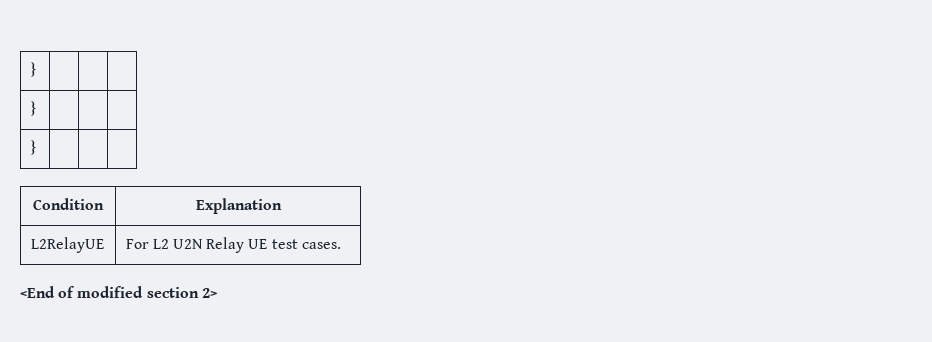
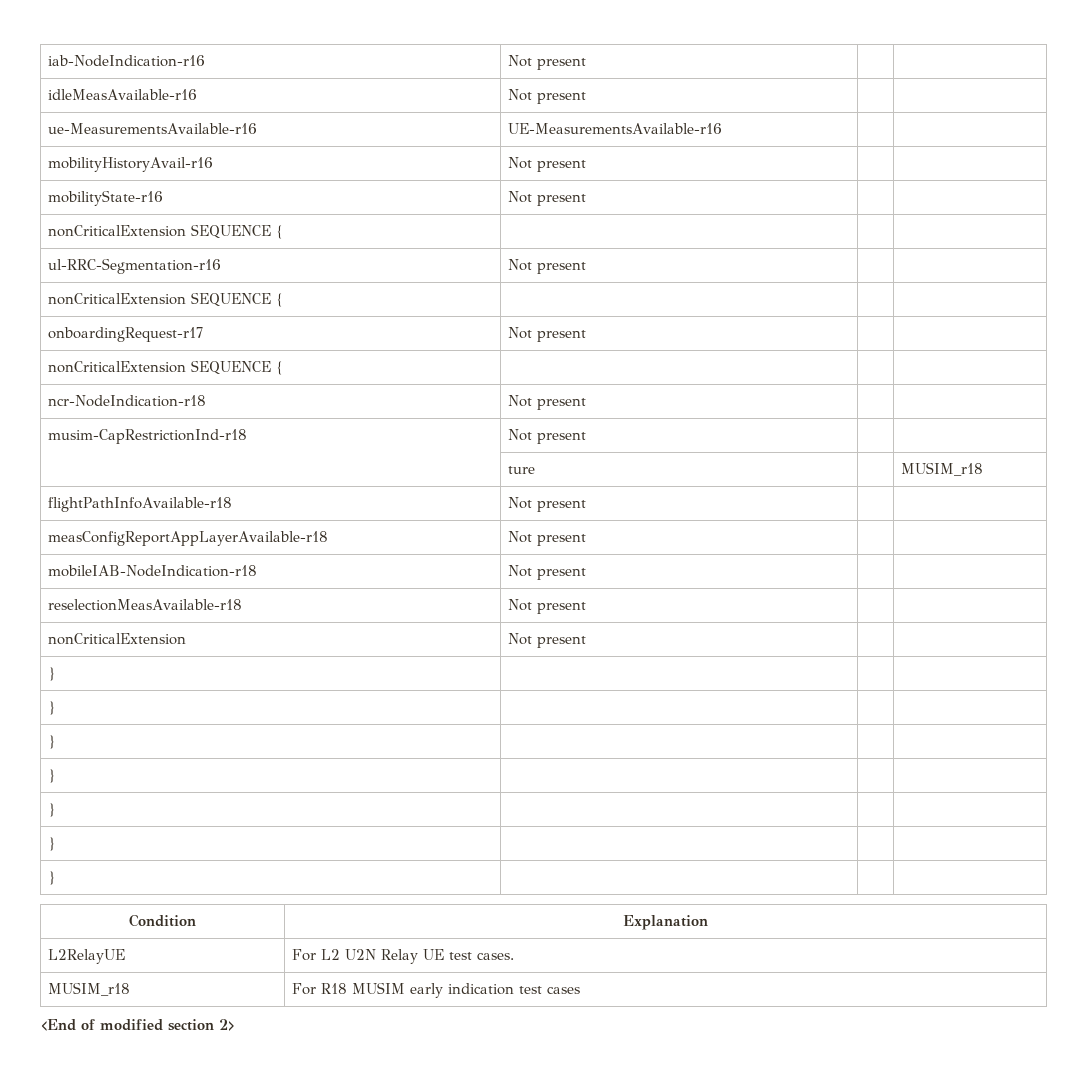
(30, 69) none -> [47,55,205,67] [507,55,586,70] [47,89,197,100] [507,89,586,104] [47,123,257,134] [507,123,722,134] [47,157,213,172] [507,157,586,172] [47,190,163,206] [507,191,586,206] [47,224,284,239] [47,258,221,274] [507,259,586,274] [47,292,284,307] [47,327,203,342] [507,327,586,342] [47,360,284,375] [47,395,206,407] [507,395,586,410] [47,429,247,444] [507,429,586,444] [507,466,535,474] [900,462,983,476] [47,497,232,512] [507,497,586,512] [47,531,328,546] [507,531,586,546] [47,565,257,577] [507,565,586,580] [47,599,242,611] [507,599,586,614] [47,633,186,645] [507,633,586,648] [47,667,56,681] [47,701,56,715] [47,735,56,749] [47,769,56,783] iab-NodeIndication-r16 | Not present | | // idleMeasAvailable-r16 | Not present | | // ue-MeasurementsAvailable-r16 | UE-MeasurementsAvailable-r16 | | // mobilityHistoryAvail-r16 | Not present | | // mobilityState-r16 | Not present | | // nonCriticalExtension SEQUENCE { | | | // ul-RRC-Segmentation-r16 | Not present | | // nonCriticalExtension SEQUENCE { | | | // onboardingRequest-r17 | Not present | | // nonCriticalExtension SEQUENCE { | | | // ncr-NodeIndication-r18 | Not present | | // musim-CapRestrictionInd-r18 | Not present | | // | ture | | MUSIM_r18 // flightPathInfoAvailable-r18 | Not present | | // measConfigReportAppLayerAvailable-r18 | Not present | | // mobileIAB-NodeIndication-r18 | Not present | | // reselectionMeasAvailable-r18 | Not present | | // nonCriticalExtension | Not present | | // } | | | // } | | | // } | | | // } | | | //
(341, 245) none -> [47,982,130,996] [291,982,580,998] // MUSIM_r18 | For R18 MUSIM early indication test cases

